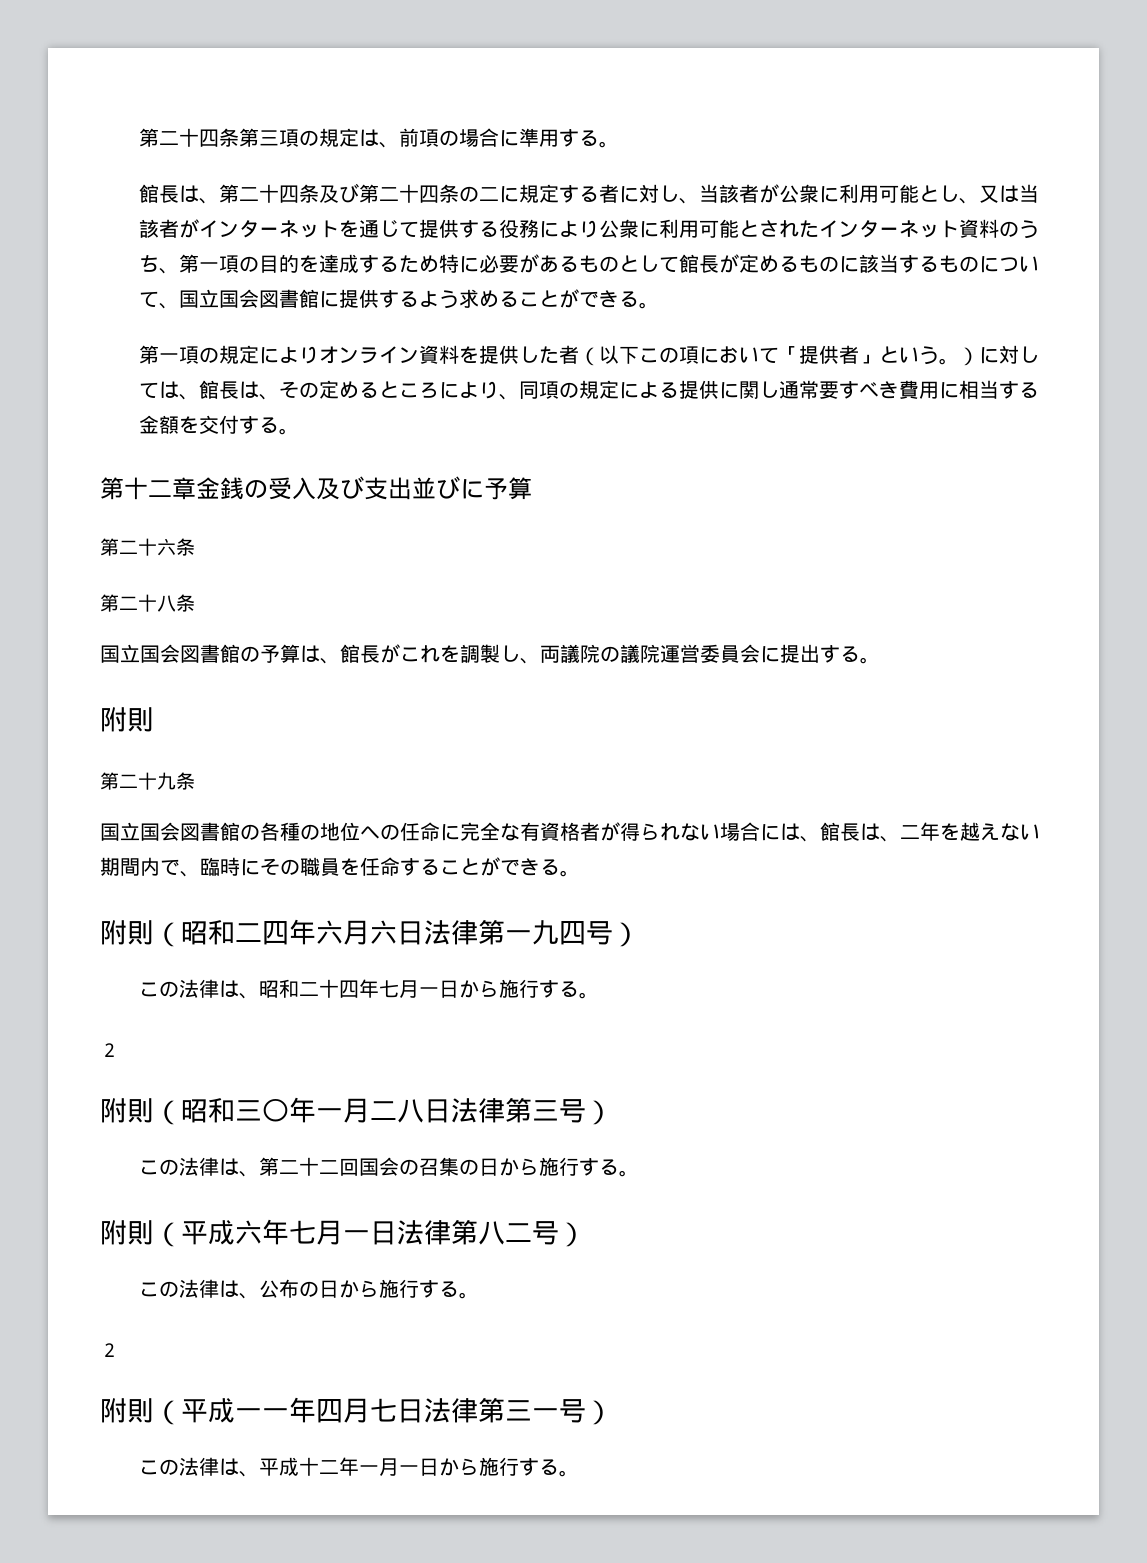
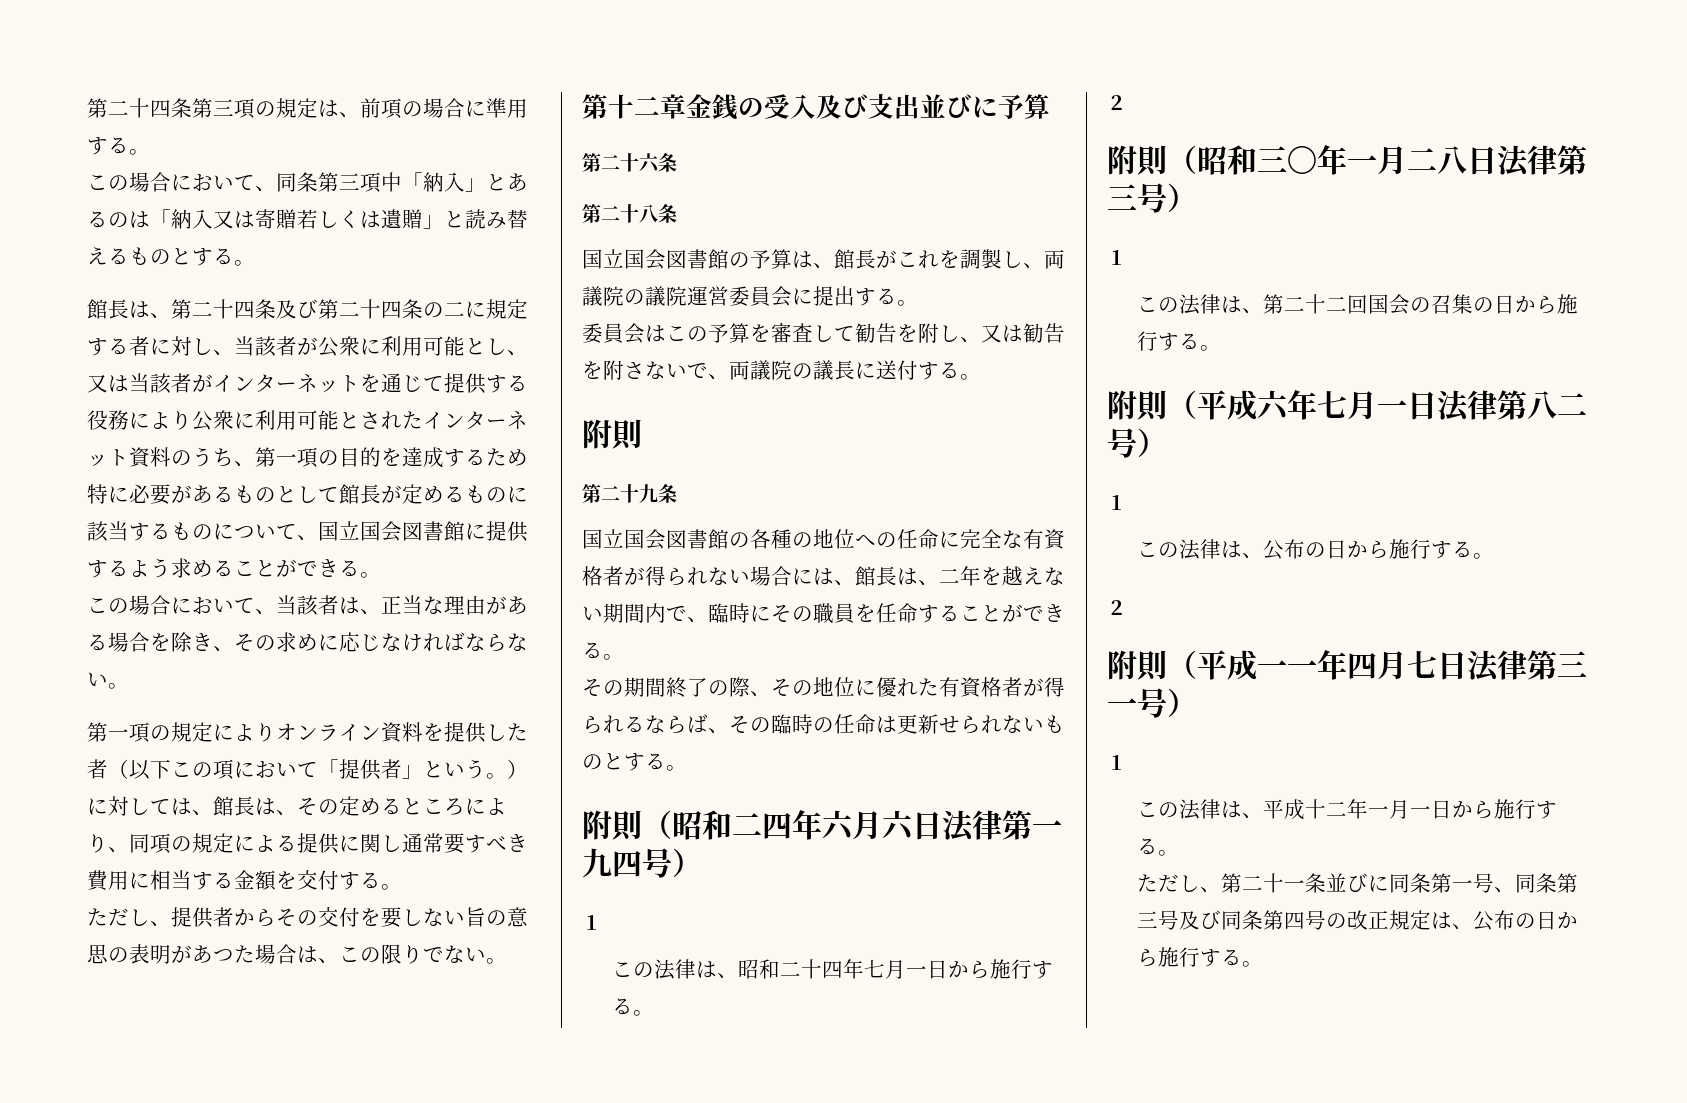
(619, 144) none -> [87,172,529,193] [87,209,529,229] [87,247,256,266] // この場合において、同条第三項中「納入」とあるのは「納入又は寄贈若しくは遺贈」と読み替えるものとする。
(659, 305) none -> [87,595,529,616] [87,632,529,652] [87,672,130,689] // この場合において、当該者は、正当な理由がある場合を除き、その求めに応じなければならない。
(299, 431) none -> [87,907,529,928] [87,944,508,964] // ただし、提供者からその交付を要しない旨の意思の表明があつた場合は、この限りでない。
(880, 660) none -> [582,323,1065,344] [582,360,981,380] // 委員会はこの予算を審査して勧告を附し、又は勧告を附さないで、両議院の議長に送付する。
(580, 873) none -> [582,677,1065,698] [582,714,1065,734] [582,753,687,771] // その期間終了の際、その地位に優れた有資格者が得られるならば、その臨時の任命は更新せられないものとする。
(640, 934) none -> [582,915,601,930] // １
(613, 1112) none -> [1107,250,1126,265] // １
(586, 1234) none -> [1107,495,1126,510] // １
(613, 1412) none -> [1107,755,1126,770] // １
(579, 1473) none -> [1137,873,1579,893] [1137,910,1579,931] [1137,947,1264,967] // ただし、第二十一条並びに同条第一号、同条第三号及び同条第四号の改正規定は、公布の日から施行する。

